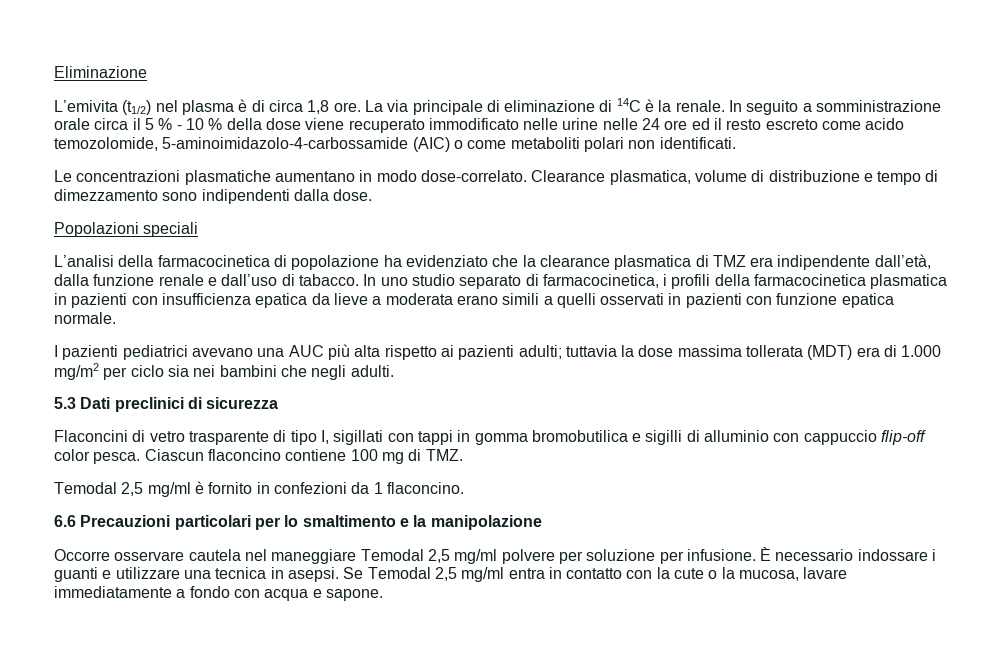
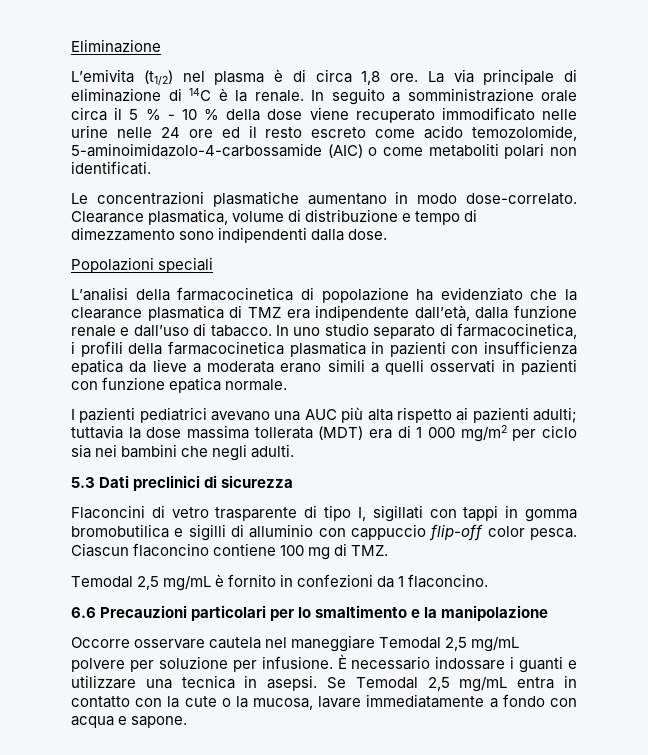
[901,345,942,357] 1.000 -> [416,427,456,438] 1 000
[147,482,191,497] mg/ml -> [163,575,212,591] mg/mL
[454,549,498,564] mg/ml -> [471,636,520,652] mg/mL
[461,567,505,582] mg/ml -> [459,676,508,692] mg/mL

